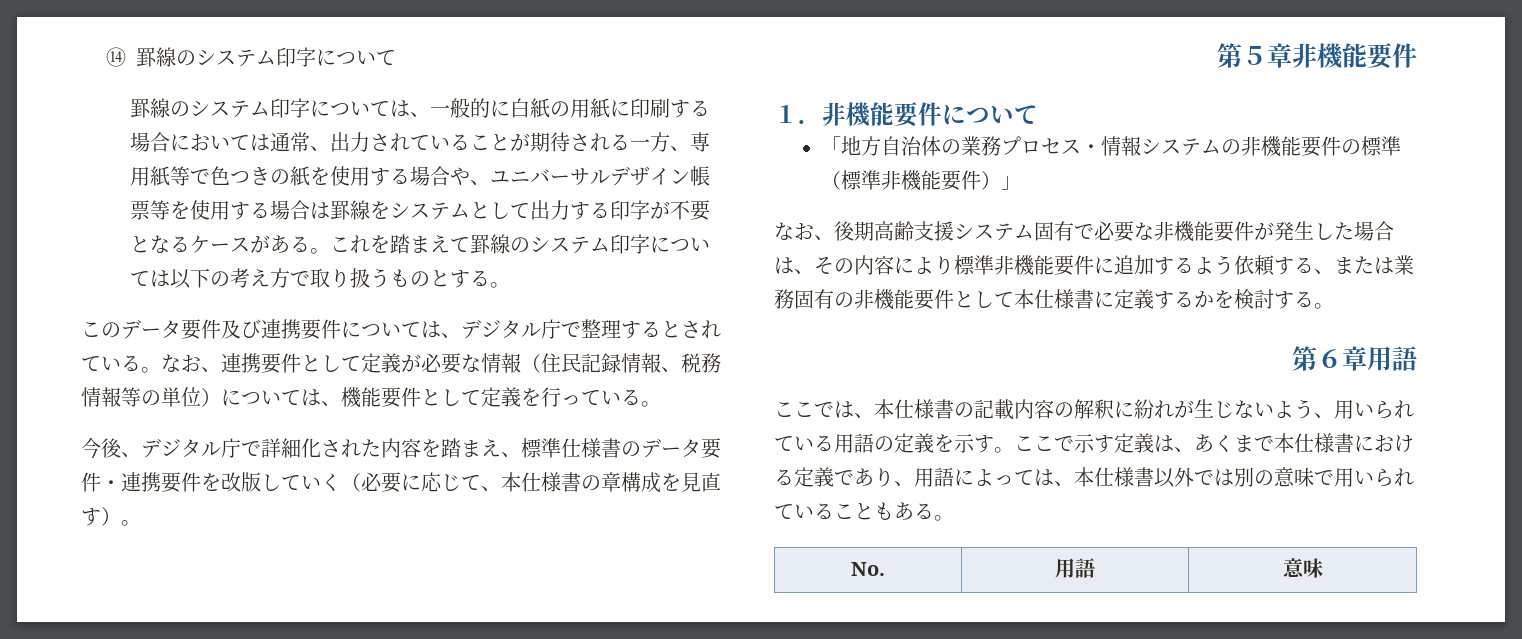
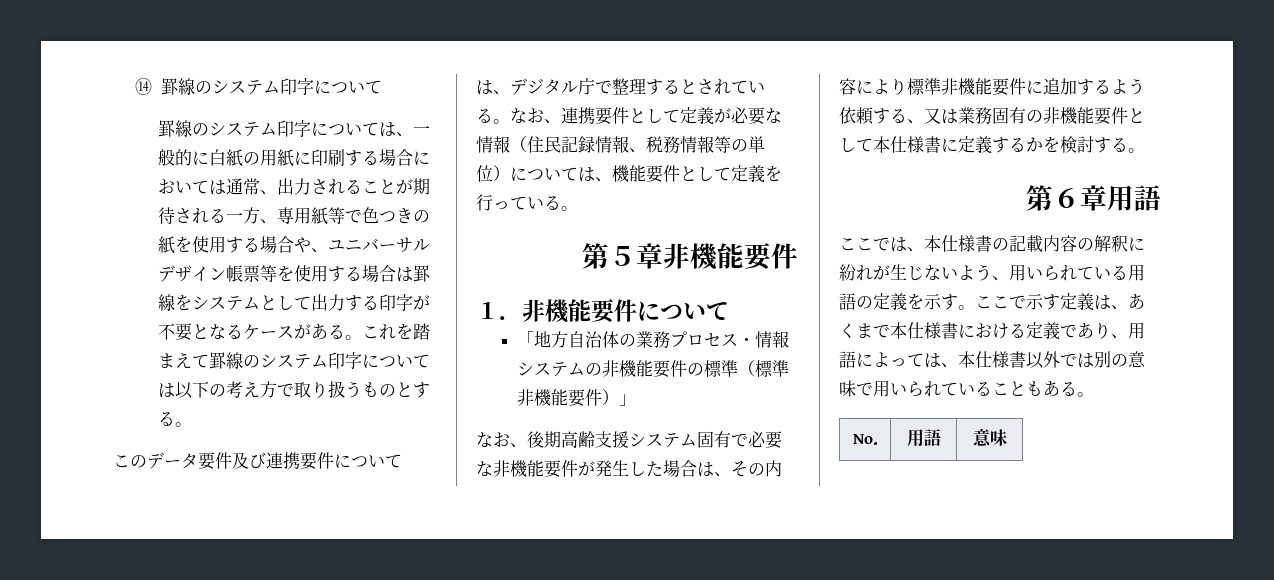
[410,135,451,150] てい -> (345, 187) none
[81,438,721,459] [81,472,721,493] [81,507,141,526] // 今後、デジタル庁で詳細化された内容を踏まえ、標準仕様書のデータ要件・連携要件を改版していく（必要に応じて、本仕様書の章構成を見直す）。 -> (578, 208) none
[1334,256,1374,274] また -> [924,108,941,124] 又

